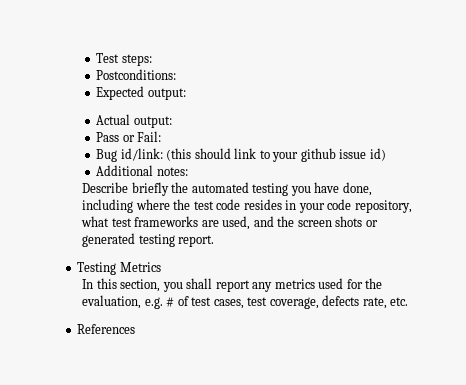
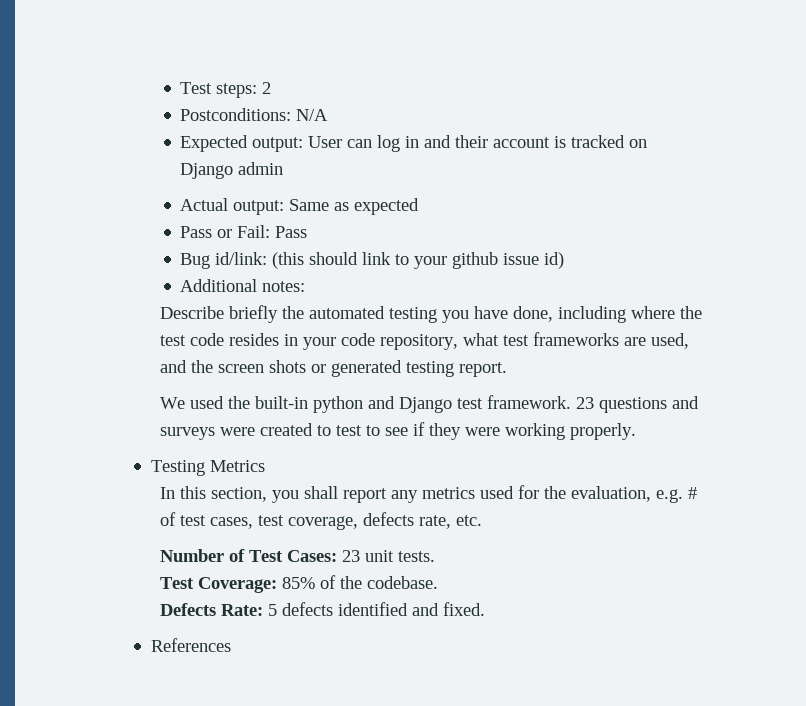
(152, 60) none -> [262,82,272,94] 2
(177, 74) none -> [296,109,329,121] N/A
(186, 94) none -> [308,135,648,152] [180,162,284,179] User can log in and their account is tracked on Django admin
(172, 122) none -> [289,198,420,215] Same as expected
(162, 136) none -> [275,226,308,238] Pass
(215, 241) none -> [160,395,700,413] [160,422,637,440] // We used the built-in python and Django test framework. 23 questions and surveys were created to test to see if they were working properly.
(409, 301) none -> [160,549,436,562] [160,575,439,593] [160,602,486,616] // Number of Test Cases: 23 unit tests. // Test Coverage: 85% of the codebase. // Defects Rate: 5 defects identified and fixed.

